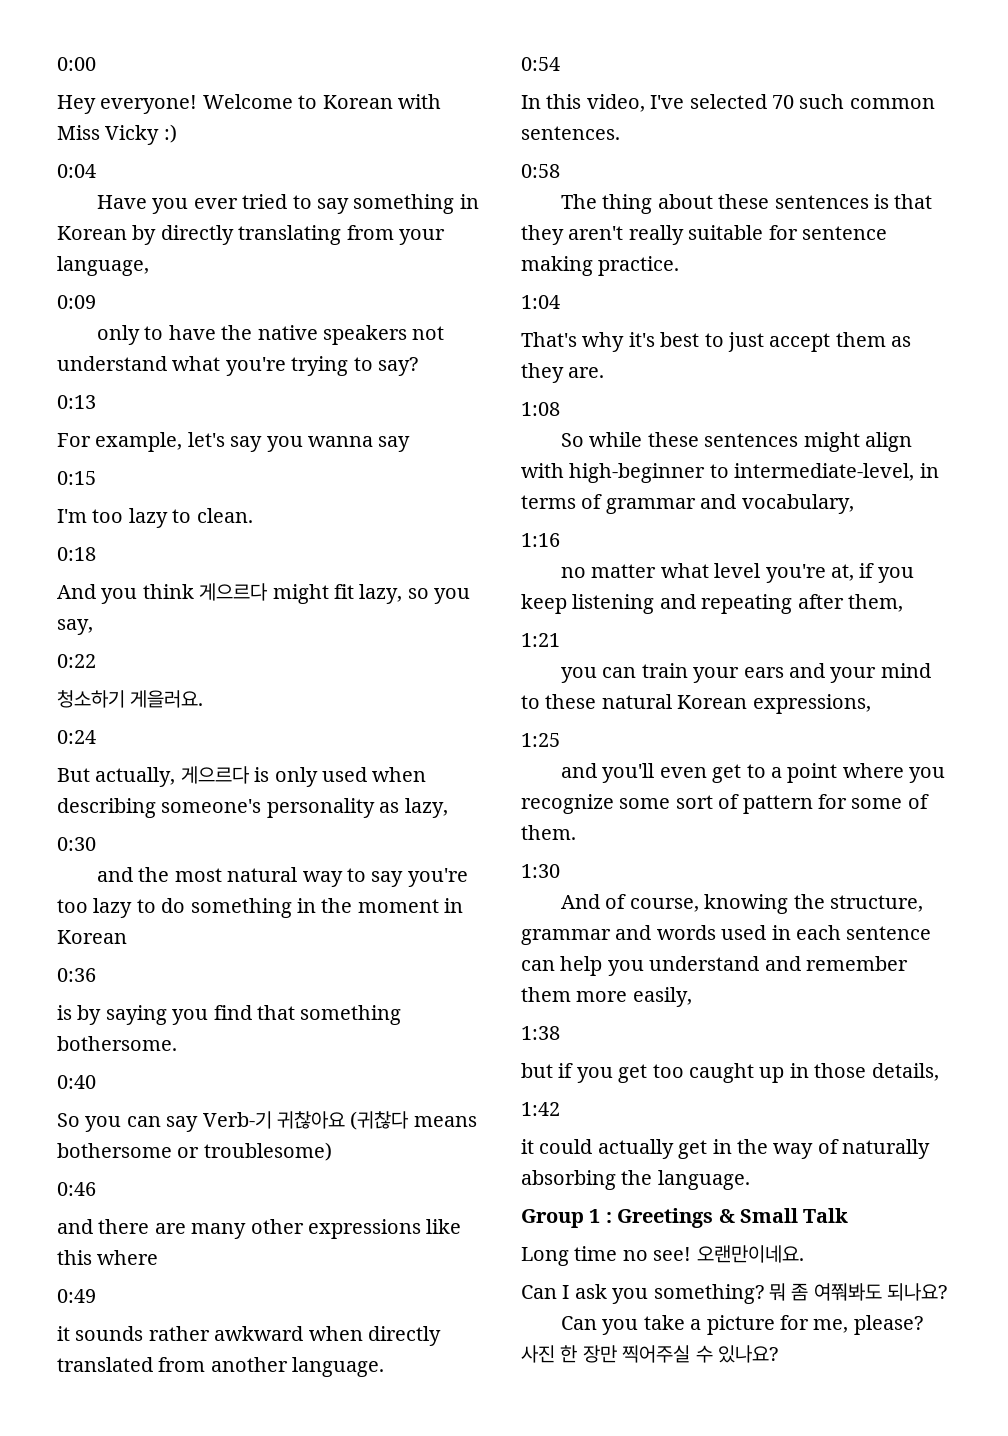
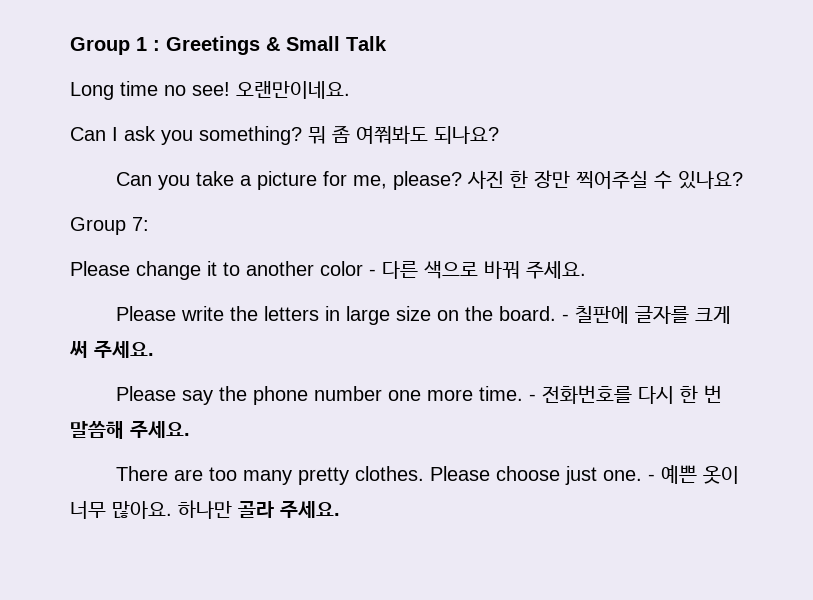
[57,57,96,71] [57,94,441,114] [57,124,177,145] [57,164,96,178] [96,194,479,214] [57,225,445,245] [57,256,149,276] [57,295,96,309] [96,325,445,345] [57,356,418,376] [57,395,96,409] [57,432,411,452] [57,471,96,485] [57,508,253,528] [57,547,96,561] [57,583,471,604] [57,619,93,635] [57,654,96,668] [57,690,204,708] [57,730,96,744] [57,766,427,787] [57,798,448,818] [57,837,96,851] [96,867,468,887] [57,898,464,918] [57,930,127,944] [57,968,96,982] [57,1005,402,1025] [57,1036,177,1051] [57,1075,96,1089] [57,1111,477,1132] [57,1142,332,1161] [57,1182,96,1196] [57,1219,462,1239] [57,1250,159,1265] [57,1289,96,1303] [57,1326,441,1346] [57,1357,385,1377] [521,57,560,71] [521,94,935,112] [521,126,620,140] [521,164,560,178] [560,194,933,214] [521,225,887,245] [521,256,680,276] [521,295,560,309] [521,332,912,352] [521,363,605,383] [521,402,560,416] [560,432,912,452] [521,463,939,483] [521,494,854,514] [521,533,560,547] [560,563,914,583] [521,594,903,614] [521,633,560,647] [560,663,931,683] [521,694,871,714] [521,733,560,747] [560,763,946,783] [521,794,929,814] [521,825,576,840] [521,864,560,878] [560,894,923,914] [521,925,932,945] [521,956,908,976] [521,987,692,1007] [521,1026,560,1040] [521,1063,939,1083] [521,1102,560,1116] [521,1139,931,1159] [521,1170,750,1190] 0:00 // Hey everyone! Welcome to Korean with Miss Vicky :) // 0:04 // Have you ever tried to say something in Korean by directly translating from your language, // 0:09 // only to have the native speakers not understand what you're trying to say? // 0:13 // For example, let's say you wanna say // 0:15 // I'm too lazy to clean. // 0:18 // And you think 게으르다 might fit lazy, so you say, // 0:22 // 청소하기 게을러요. // 0:24 // But actually, 게으르다 is only used when describing someone's personality as lazy, // 0:30 // and the most natural way to say you're too lazy to do something in the moment in Korean // 0:36 // is by saying you find that something bothersome. // 0:40 // So you can say Verb-기 귀찮아요 (귀찮다 means bothersome or troublesome) // 0:46 // and there are many other expressions like this where // 0:49 // it sounds rather awkward when directly translated from another language. // 0:54 // In this video, I've selected 70 such common sentences. // 0:58 // The thing about these sentences is that they aren't really suitable for sentence making practice. // 1:04 // That's why it's best to just accept them as they are. // 1:08 // So while these sentences might align with high-beginner to intermediate-level, in terms of grammar and vocabulary, // 1:16 // no matter what level you're at, if you keep listening and repeating after them, // 1:21 // you can train your ears and your mind to these natural Korean expressions, // 1:25 // and you'll even get to a point where you recognize some sort of pattern for some of them. // 1:30 // And of course, knowing the structure, grammar and words used in each sentence can help you understand and remember them more easily, // 1:38 // but if you get too caught up in those details, // 1:42 // it could actually get in the way of naturally absorbing the language. // -> (70, 46) none
(778, 1354) none -> [70,217,149,235] [70,261,586,280] [116,306,732,325] [69,340,154,358] [116,385,723,405] [70,420,190,439] [116,465,740,485] [70,500,340,519] // Group 7: // Please change it to another color - 다른 색으로 바꿔 주세요. // Please write the letters in large size on the board. - 칠판에 글자를 크게 써 주세요. // Please say the phone number one more time. - 전화번호를 다시 한 번 말씀해 주세요. // There are too many pretty clothes. Please choose just one. - 예쁜 옷이 너무 많아요. 하나만 골라 주세요.

